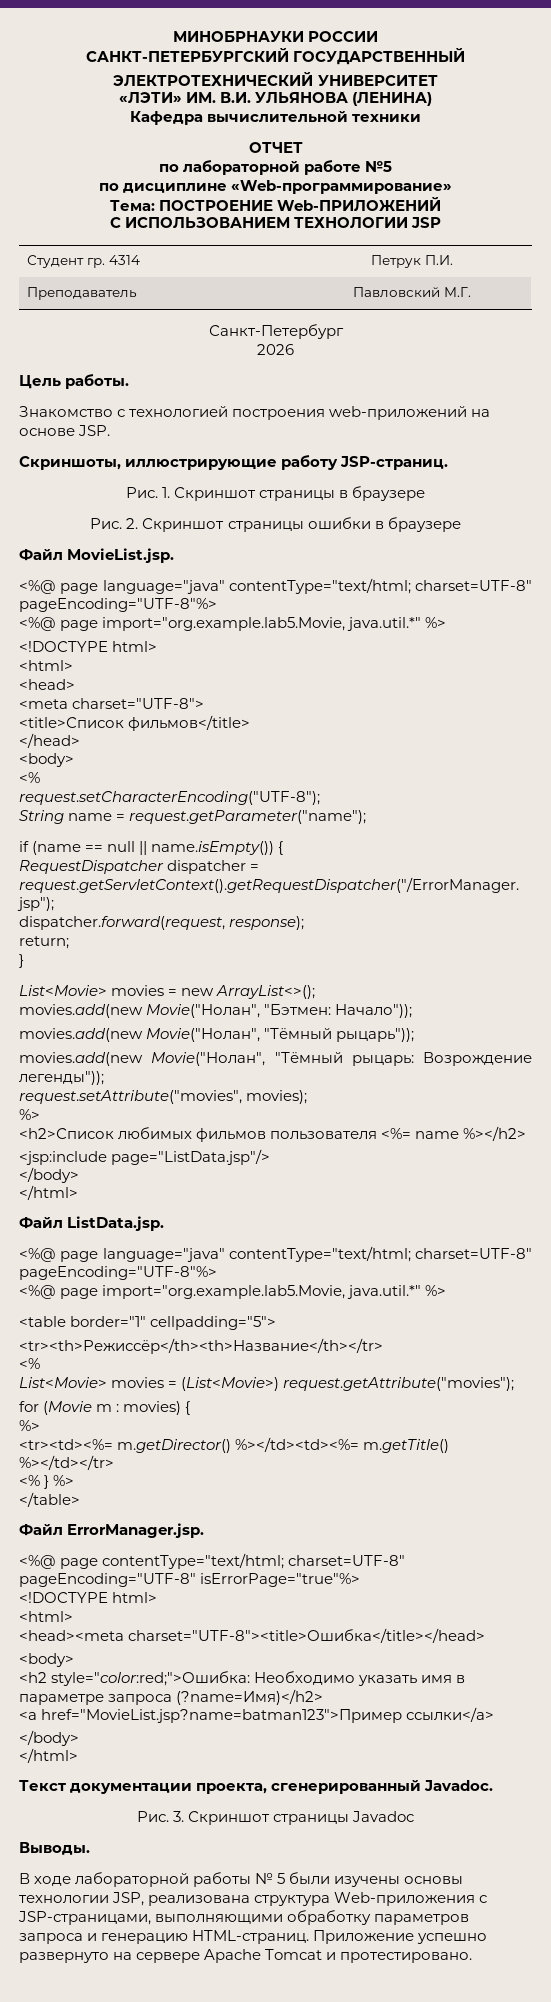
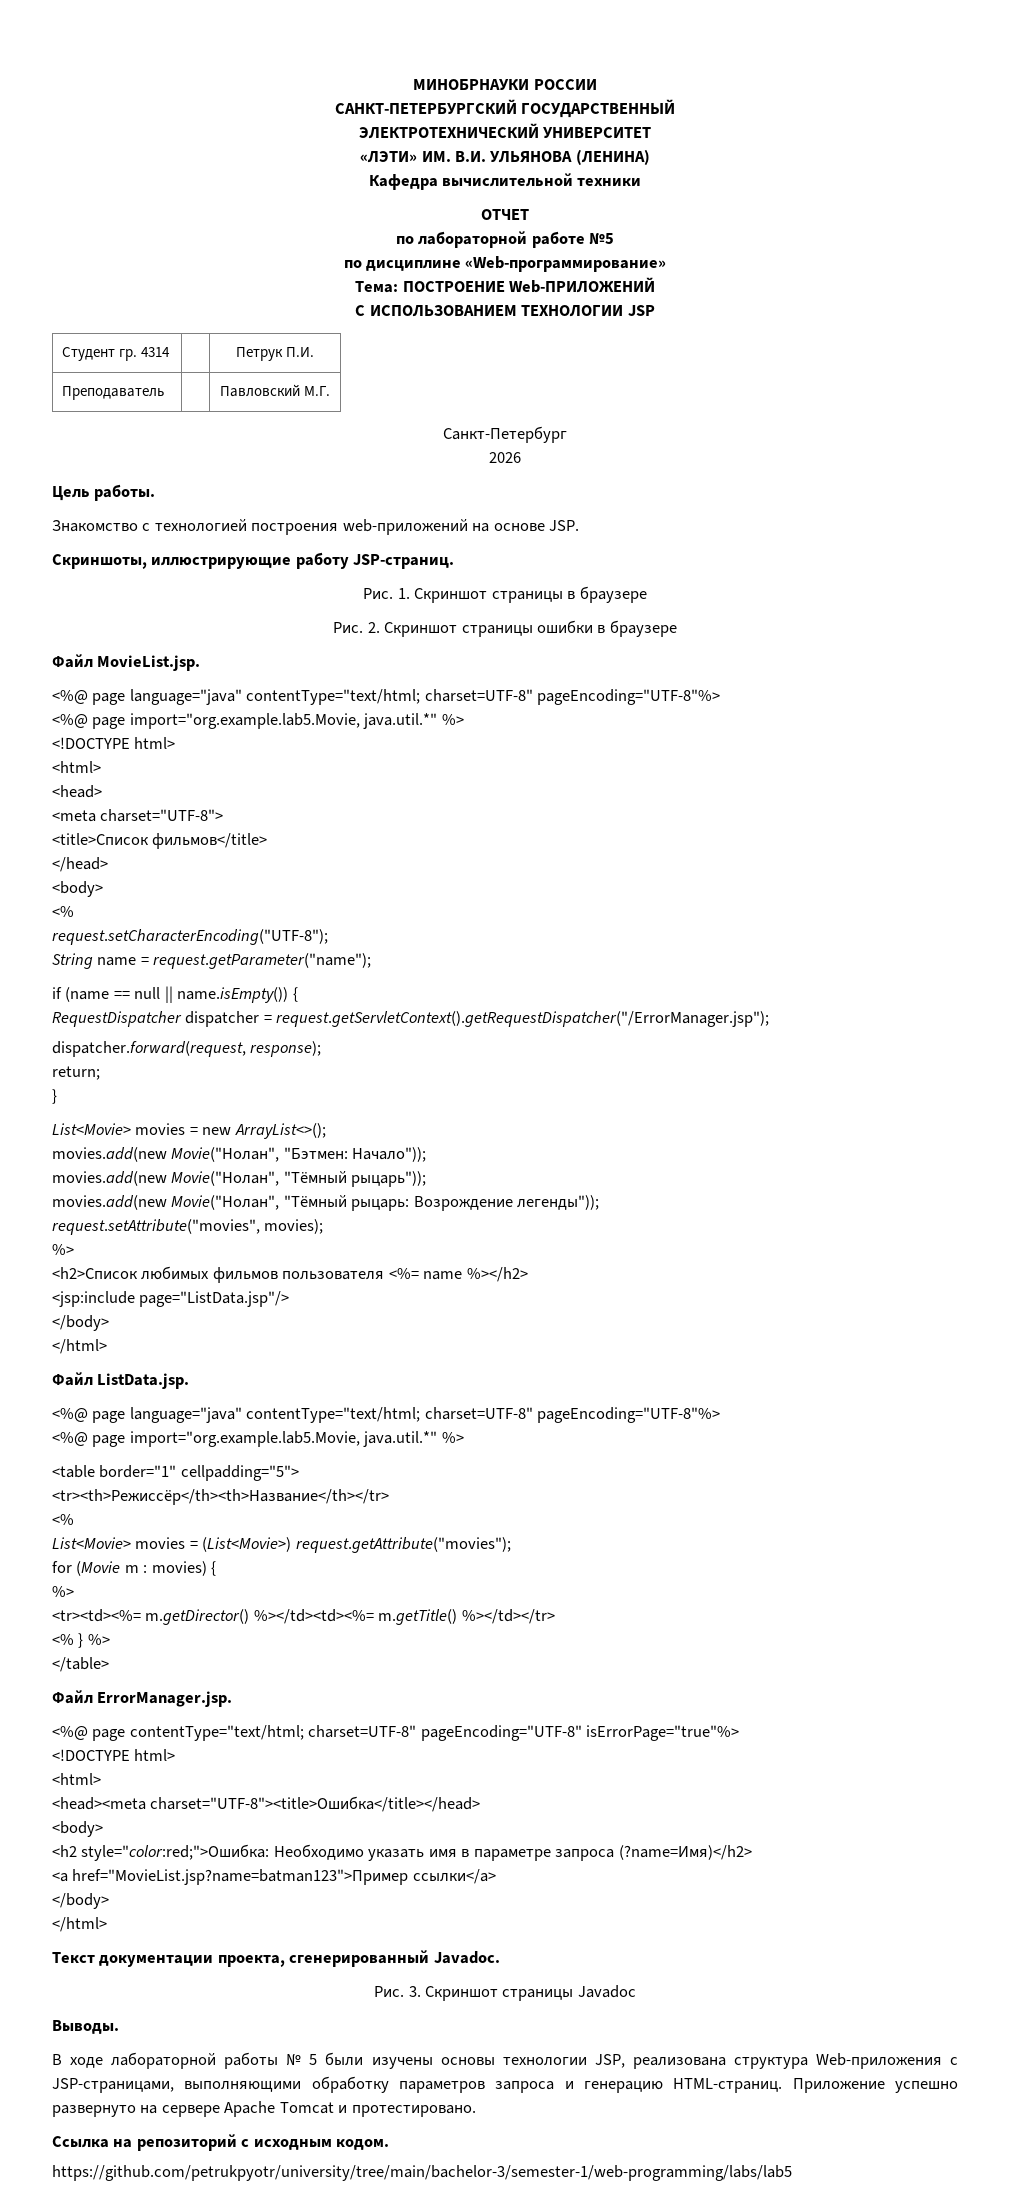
(473, 1957) none -> [52,2134,390,2151] [52,2165,792,2181] // Ссылка на репозиторий с исходным кодом. // https://github.com/petrukpyotr/university/tree/main/bachelor-3/semester-1/web-programming/labs/lab5

